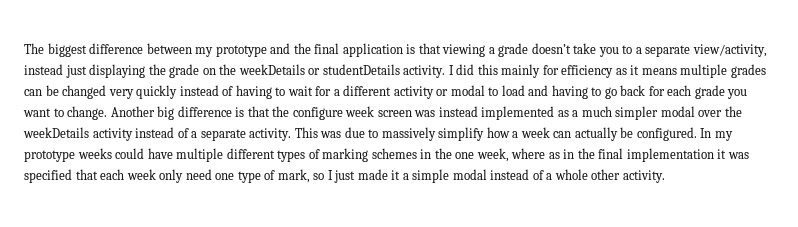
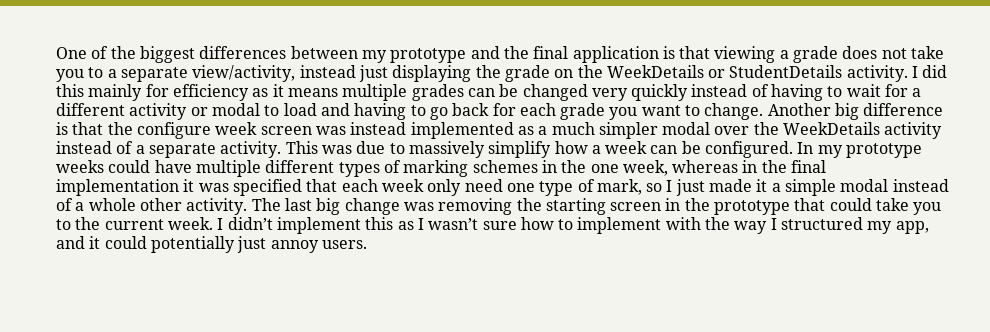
[24,43,144,57] The biggest difference -> [56,46,287,63] One of the biggest differences
[531,43,571,54] doesn’t -> [842,46,907,59] does not
[238,64,400,75] weekDetails or studentDetails -> [606,65,843,78] WeekDetails or StudentDetails
[23,127,89,138] weekDetails -> [783,122,881,135] WeekDetails
[574,127,618,141] actually -> (678, 149) none
[511,148,560,159] where as -> [672,160,739,173] whereas
(665, 176) none -> [251,198,942,215] [56,217,929,234] [56,236,367,253] The last big change was removing the starting screen in the prototype that could take you to the current week. I didn’t implement this as I wasn’t sure how to implement with the way I structured my app, and it could potentially just annoy users.

